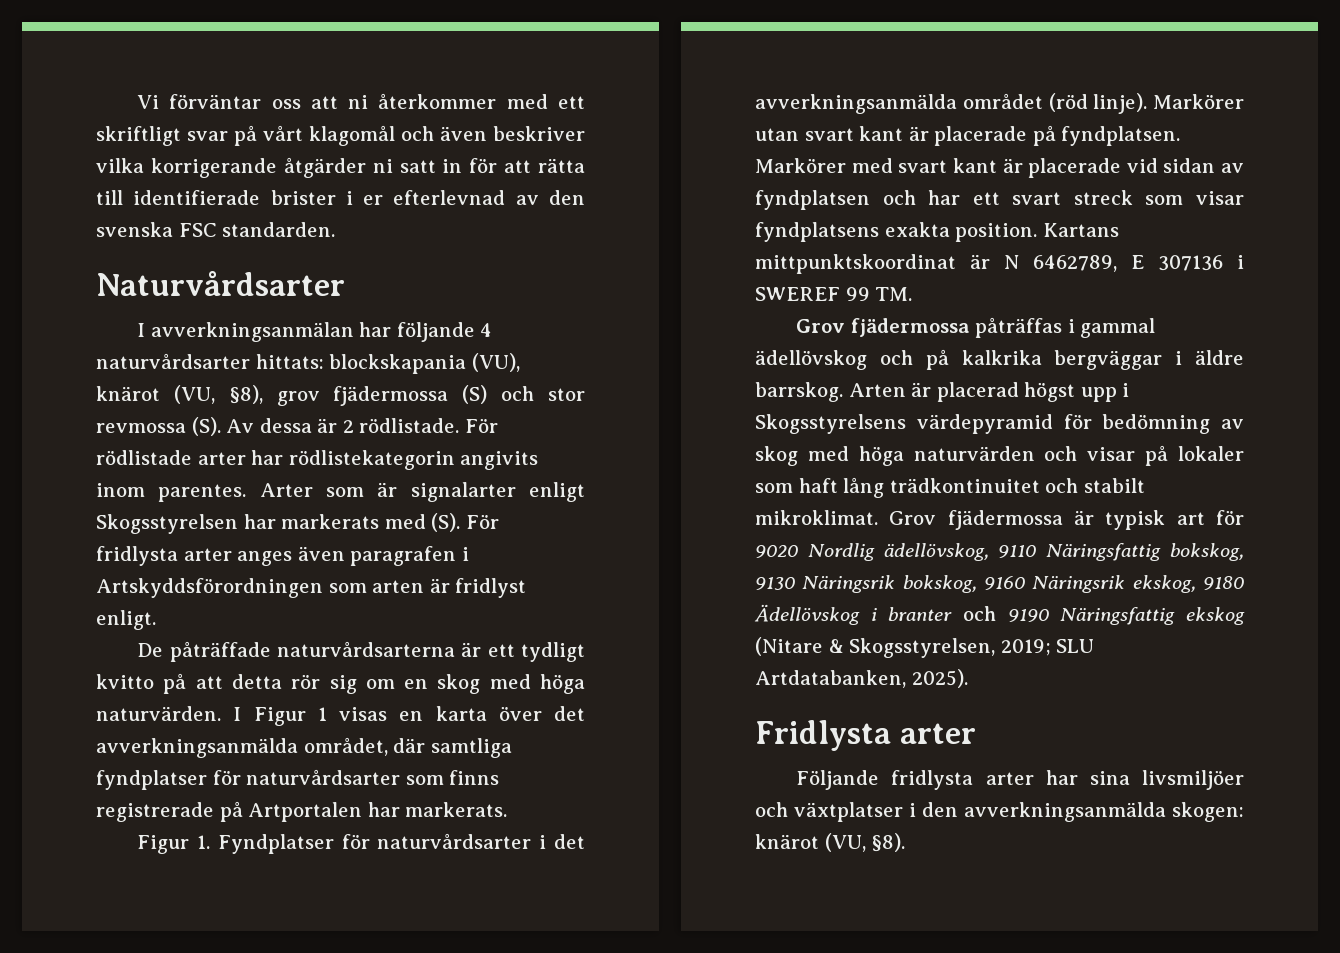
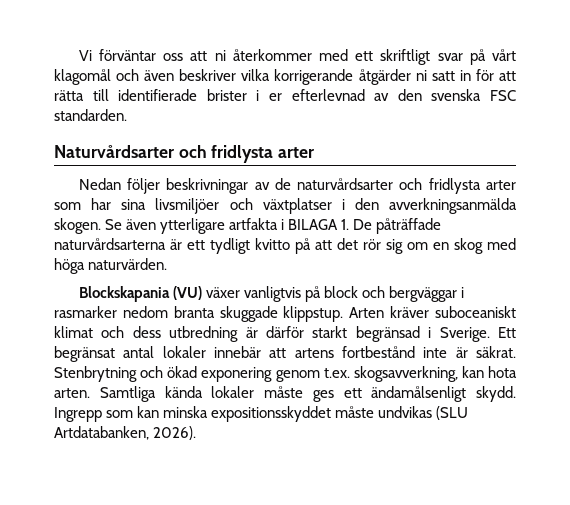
[137,322,493,342] [96,353,520,374] [96,385,585,406] [96,417,498,436] [96,450,539,470] [96,482,585,502] [96,513,499,534] [96,546,469,566] [96,578,527,598] [96,610,156,630] // I avverkningsanmälan har följande 4 naturvårdsarter hittats: blockskapania (VU), knärot (VU, §8), grov fjädermossa (S) och stor revmossa (S). Av dessa är 2 rödlistade. För rödlistade arter har rödlistekategorin angivits inom parentes. Arter som är signalarter enligt Skogsstyrelsen har markerats med (S). För fridlysta arter anges även paragrafen i Artskyddsförordningen som arten är fridlyst enligt. // -> [178,145,315,163] [78,178,516,194] [54,198,517,214] [54,218,350,234] och fridlysta arter // Nedan följer beskrivningar av de naturvårdsarter och fridlysta arter som har sina livsmiljöer och växtplatser i den avverkningsanmälda skogen. Se även ytterligare artfakta i BILAGA 1.
[231,674,282,689] detta -> [337,238,358,250] det
[233,706,585,726] [96,737,512,758] [96,769,500,790] [96,801,508,822] [137,833,585,854] [755,93,1244,114] [755,125,1181,146] [755,158,1244,178] [755,190,1244,210] [755,222,1119,242] [755,254,1244,274] [755,287,913,301] [796,317,1156,338] [755,349,1244,370] [755,382,1130,402] [755,414,1244,434] [755,445,1244,466] [755,477,1145,498] [755,510,1244,530] [755,543,1244,561] [755,575,1244,593] [754,604,1245,625] [755,637,1095,658] [755,669,968,688] [755,720,976,751] [796,770,1244,790] [755,802,1244,822] [755,833,906,852] I Figur 1 visas en karta över det avverkningsanmälda området, där samtliga fyndplatser för naturvårdsarter som finns registrerade på Artportalen har markerats. // Figur 1. Fyndplatser för naturvårdsarter i det avverkningsanmälda området (röd linje). Markörer utan svart kant är placerade på fyndplatsen. Markörer med svart kant är placerade vid sidan av fyndplatsen och har ett svart streck som visar fyndplatsens exakta position. Kartans mittpunktskoordinat är N 6462789, E 307136 i SWEREF 99 TM. // Grov fjädermossa påträffas i gammal ädellövskog och på kalkrika bergväggar i äldre barrskog. Arten är placerad högst upp i Skogsstyrelsens värdepyramid för bedömning av skog med höga naturvärden och visar på lokaler som haft lång trädkontinuitet och stabilt mikroklimat. Grov fjädermossa är typisk art för 9020 Nordlig ädellövskog, 9110 Näringsfattig bokskog, 9130 Näringsrik bokskog, 9160 Näringsrik ekskog, 9180 Ädellövskog i branter och 9190 Näringsfattig ekskog (Nitare & Skogsstyrelsen, 2019; SLU Artdatabanken, 2025). // Fridlysta arter // Följande fridlysta arter har sina livsmiljöer och växtplatser i den avverkningsanmälda skogen: knärot (VU, §8). -> [78,286,465,302] [54,306,517,322] [54,326,516,342] [54,346,516,362] [54,366,517,382] [54,386,516,402] [54,406,469,422] [54,426,197,440] // Blockskapania (VU) växer vanligtvis på block och bergväggar i rasmarker nedom branta skuggade klippstup. Arten kräver suboceaniskt klimat och dess utbredning är därför starkt begränsad i Sverige. Ett begränsat antal lokaler innebär att artens fortbestånd inte är säkrat. Stenbrytning och ökad exponering genom t.ex. skogsavverkning, kan hota arten. Samtliga kända lokaler måste ges ett ändamålsenligt skydd. Ingrepp som kan minska expositionsskyddet måste undvikas (SLU Artdatabanken, 2026).

